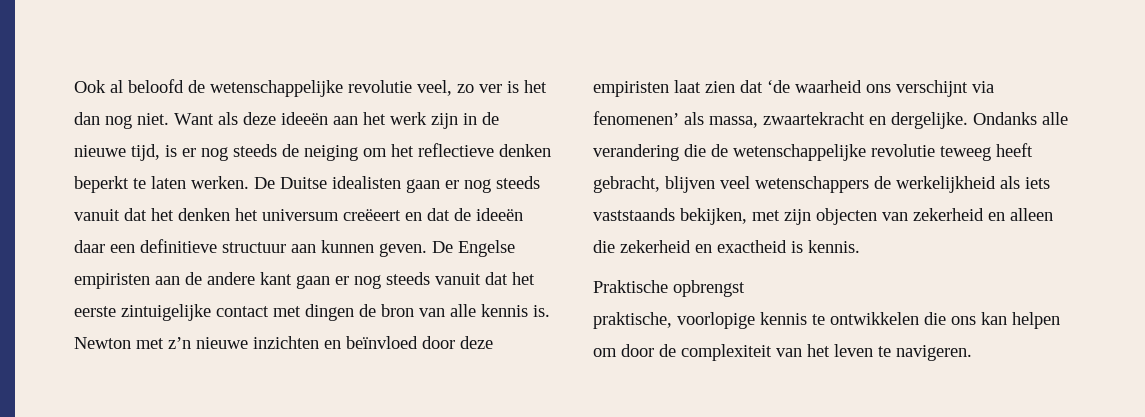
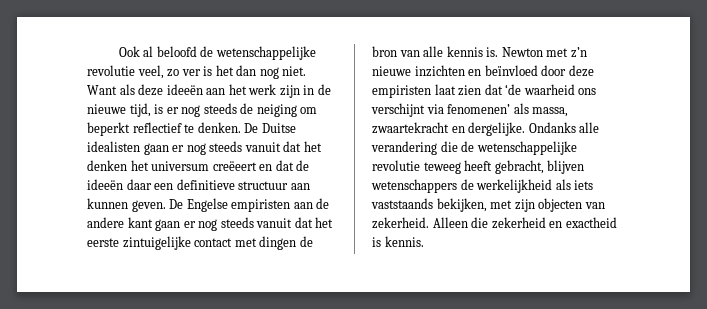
[391,143,551,157] [74,176,249,193] het reflectieve denken beperkt te laten werken. -> [87,122,241,136] beperkt reflectief te denken.
[720,176,750,189] veel -> (585, 167) none
[913,208,1053,221] zekerheid en alleen -> [372,217,468,229] zekerheid. Alleen
[593,280,745,297] [593,312,1060,329] [593,344,972,361] // Praktische opbrengst // praktische, voorlopige kennis te ontwikkelen die ons kan helpen om door de complexiteit van het leven te navigeren. -> (424, 241) none

